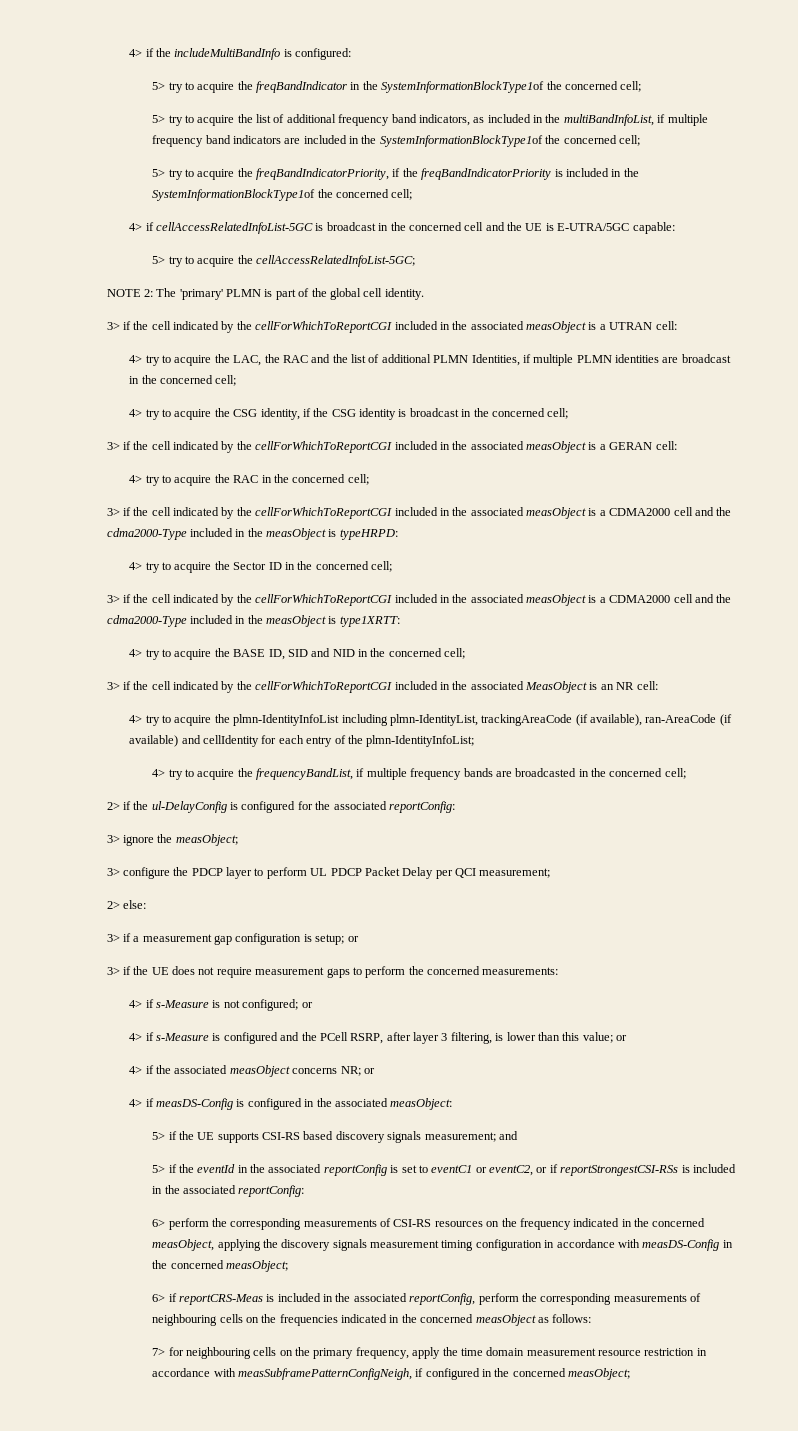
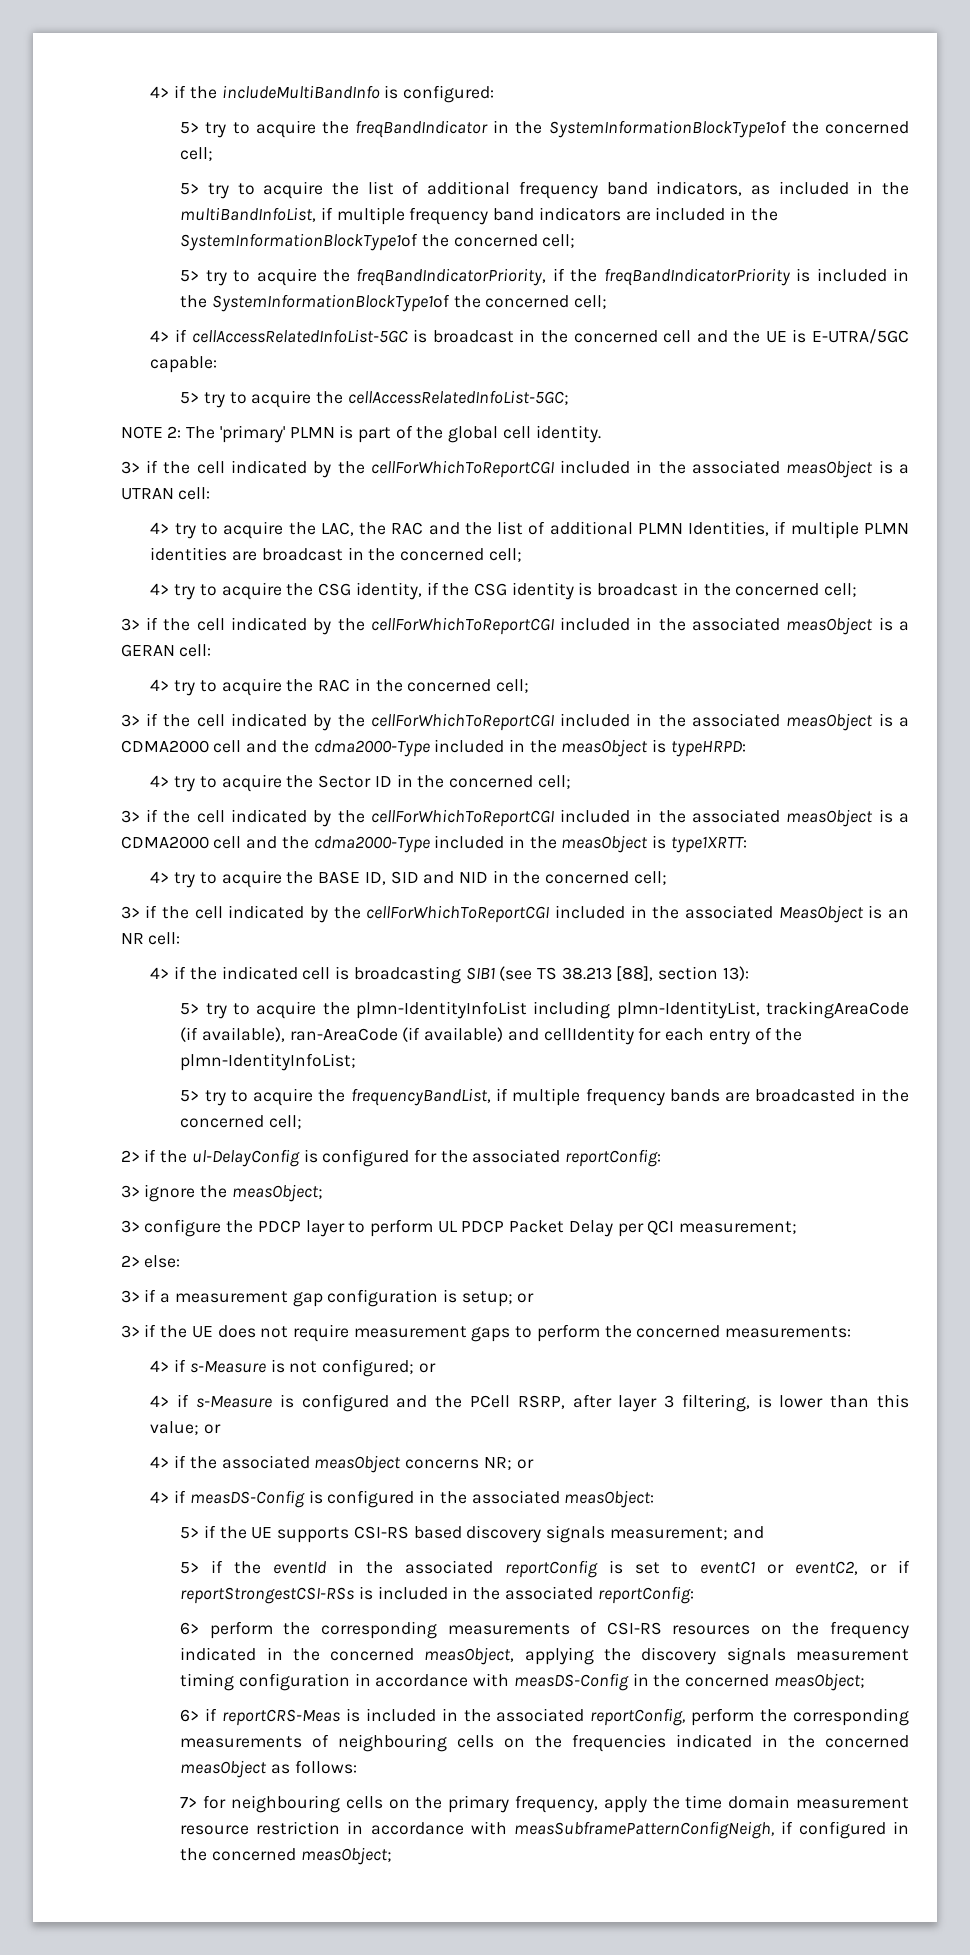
(143, 719) none -> [174,966,749,984] [180,1003,200,1015] if the indicated cell is broadcasting SIB1 (see TS 38.213 [88], section 13): // 5>
[152,769,166,777] 4> -> [180,1090,200,1102] 5>

